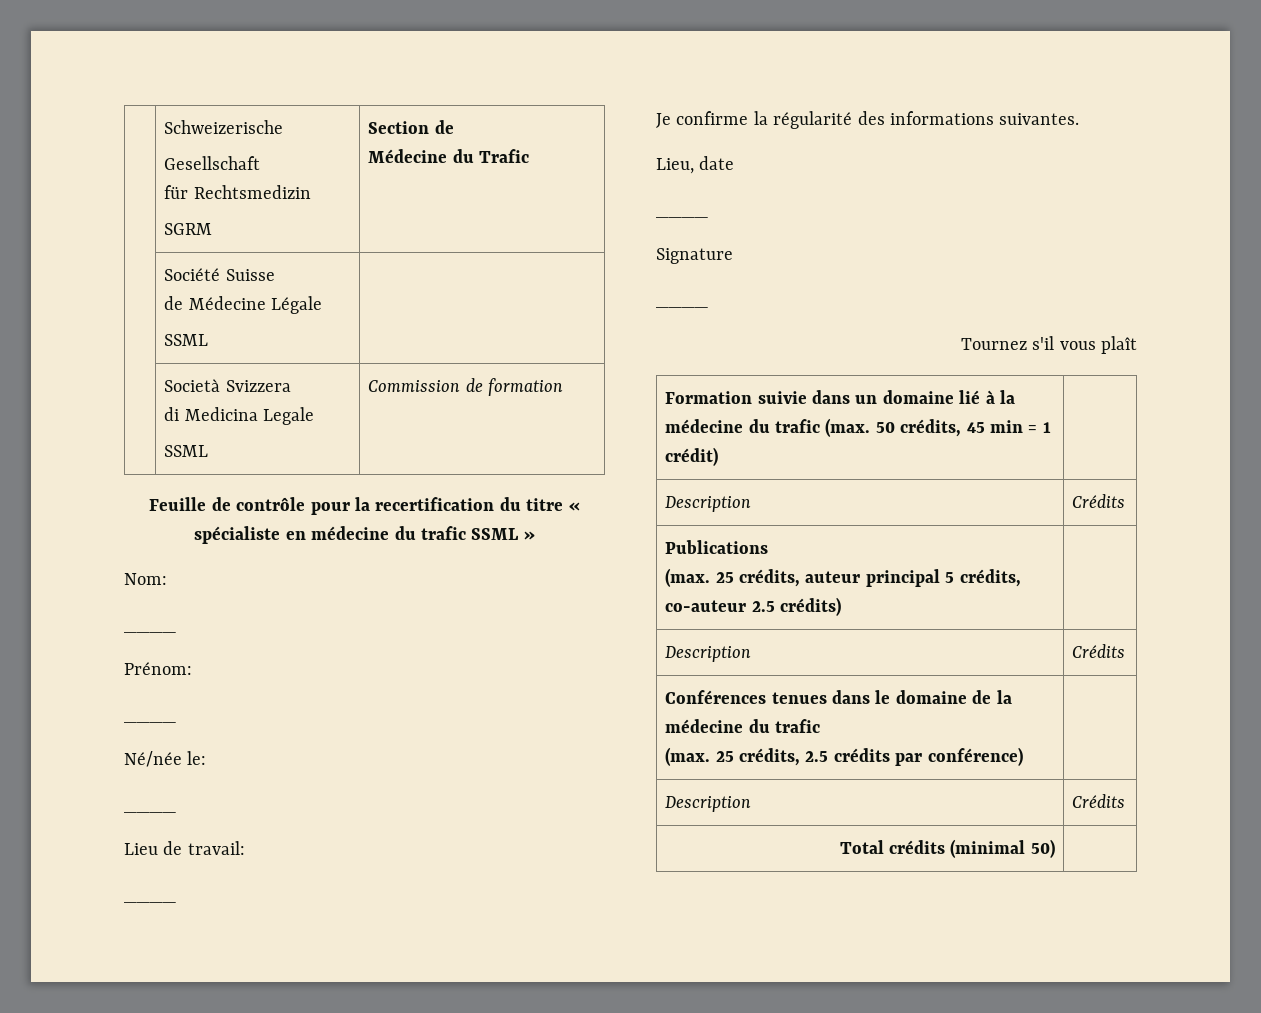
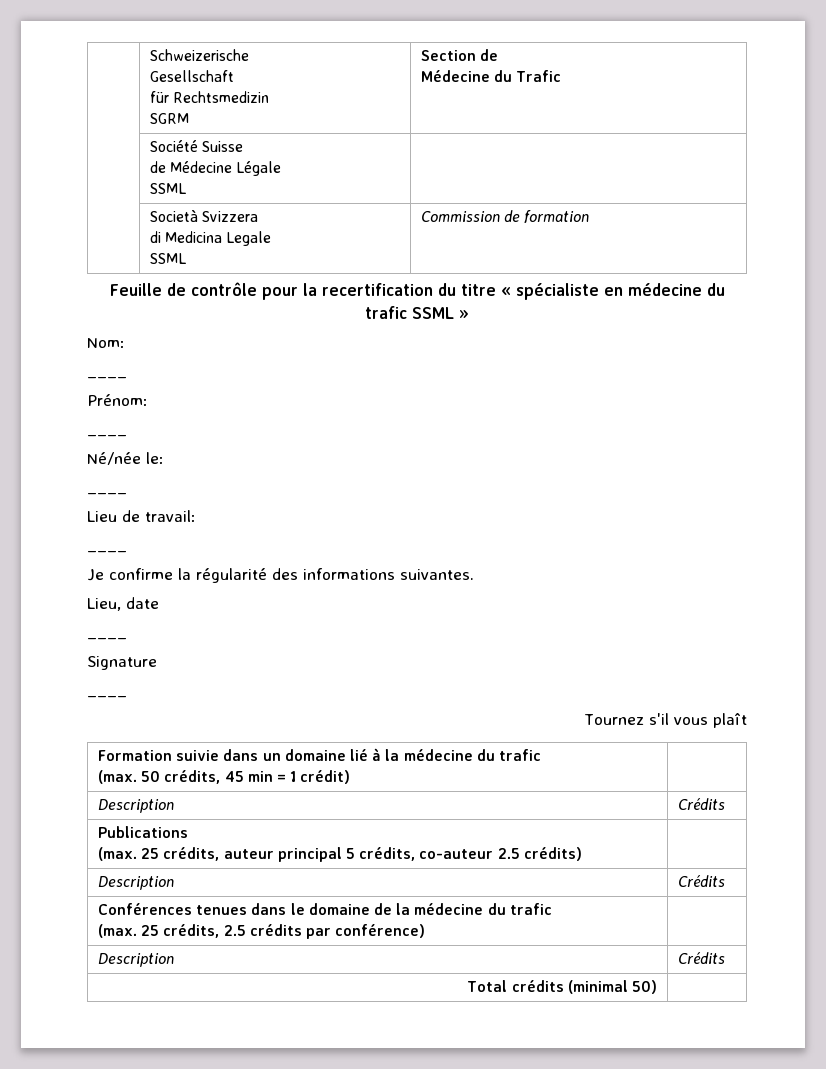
(820, 426) none -> (541, 755) //

